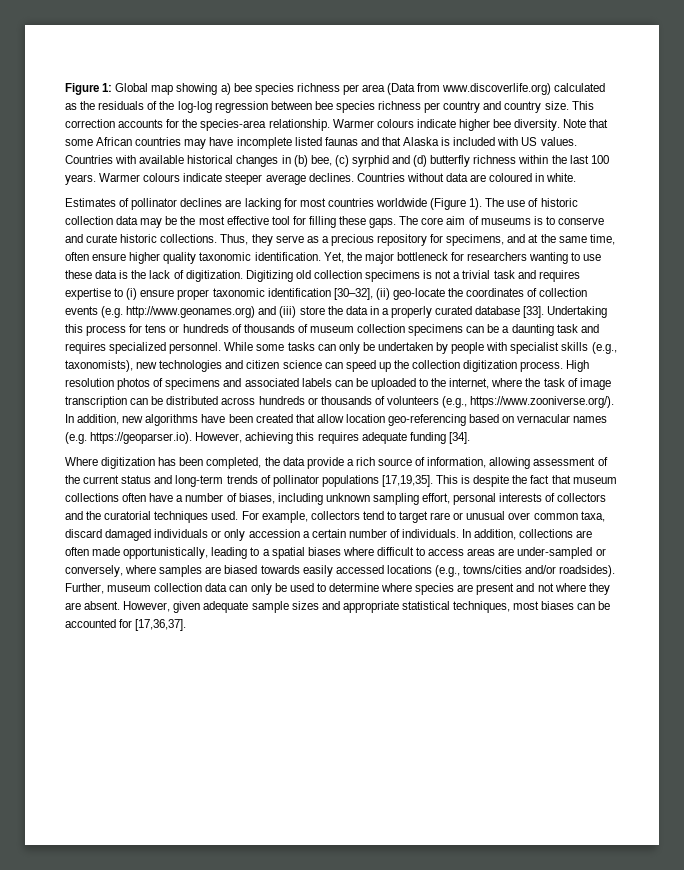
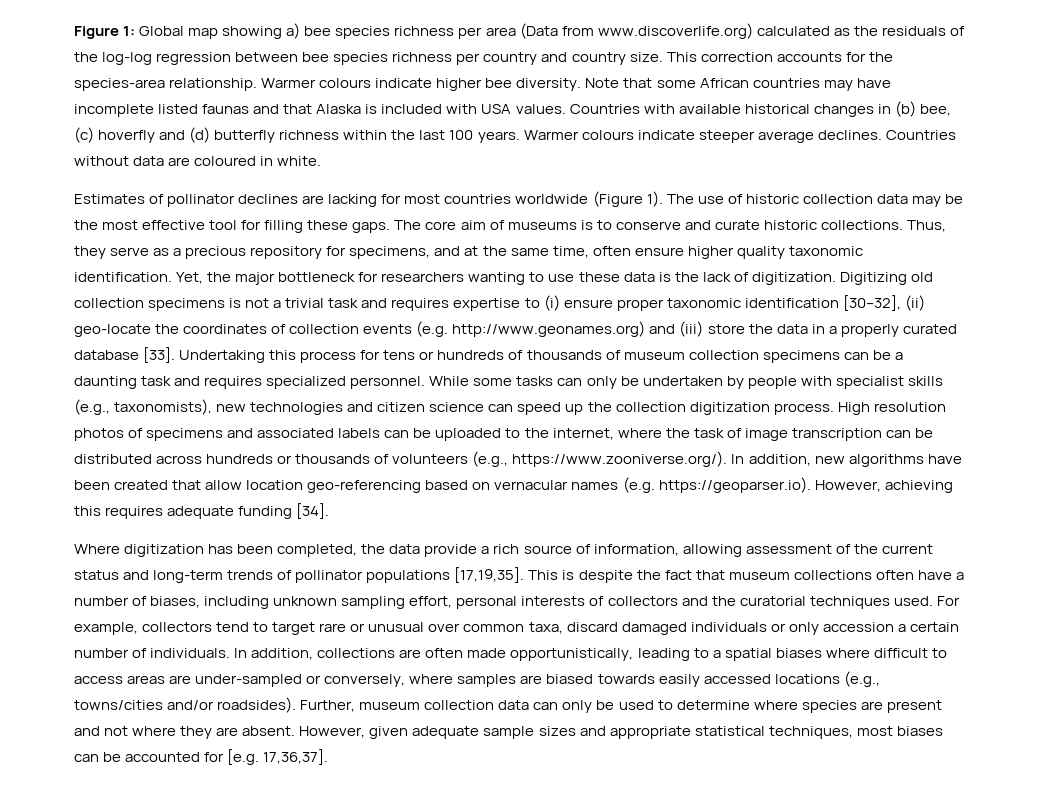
[521,137,538,146] US -> [481,104,512,114] USA
[351,155,389,167] syrphid -> [98,130,156,143] hoverfly
[135,619,187,631] [17,36,37]. -> [227,749,329,765] [e.g. 17,36,37].

